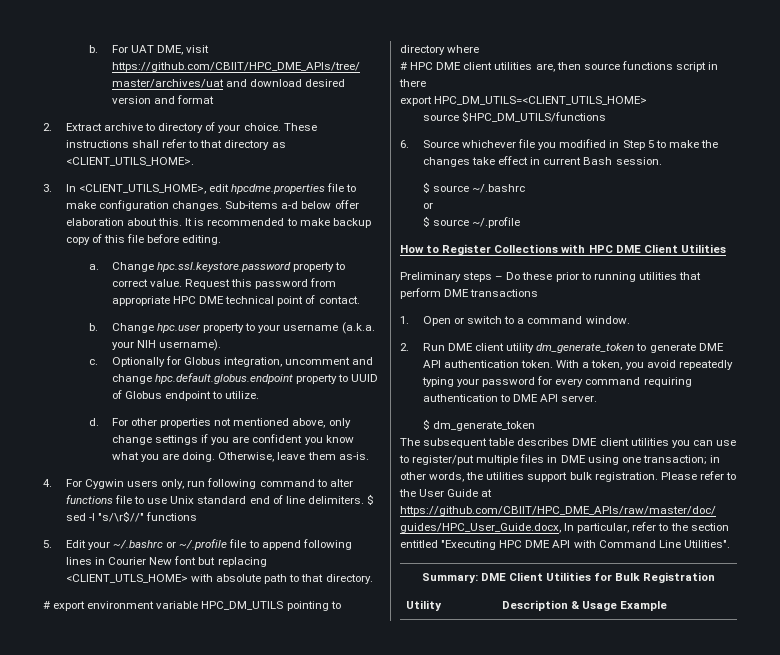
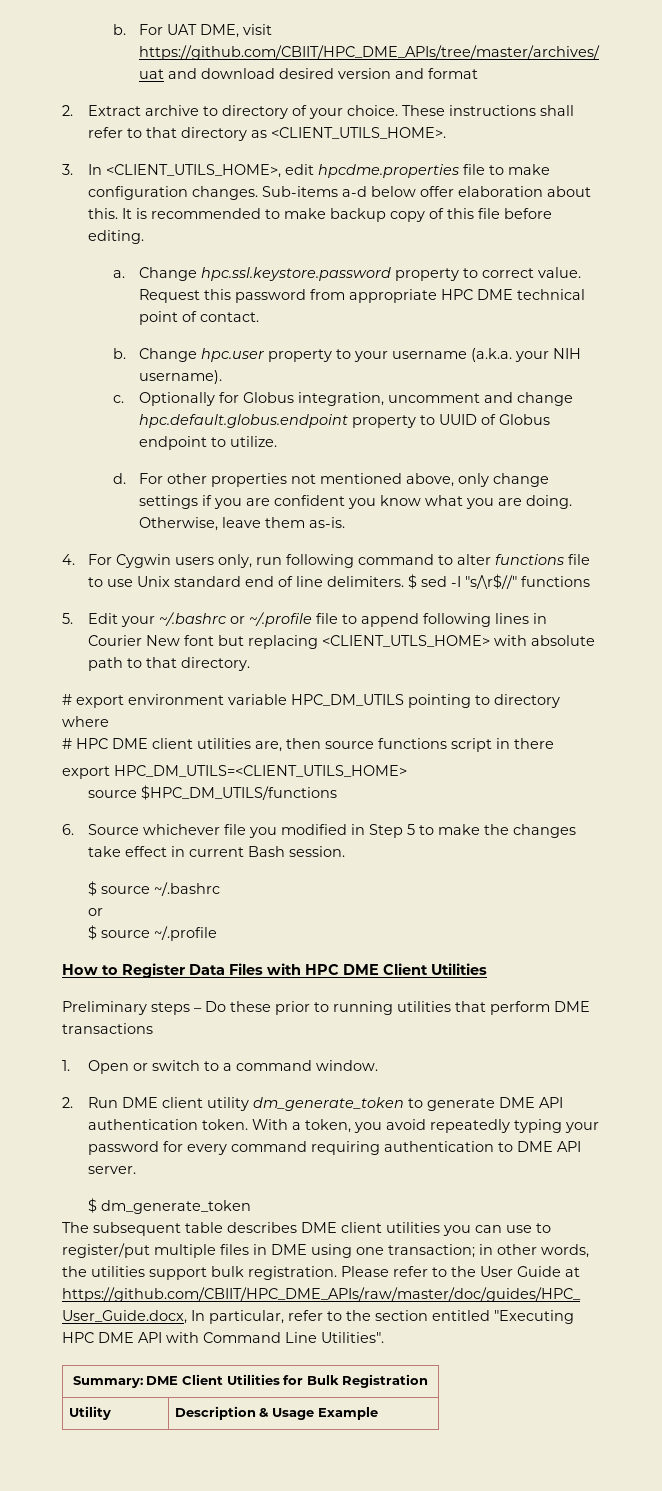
[494,244,559,253] Collections -> [189,963,263,975] Data Files

